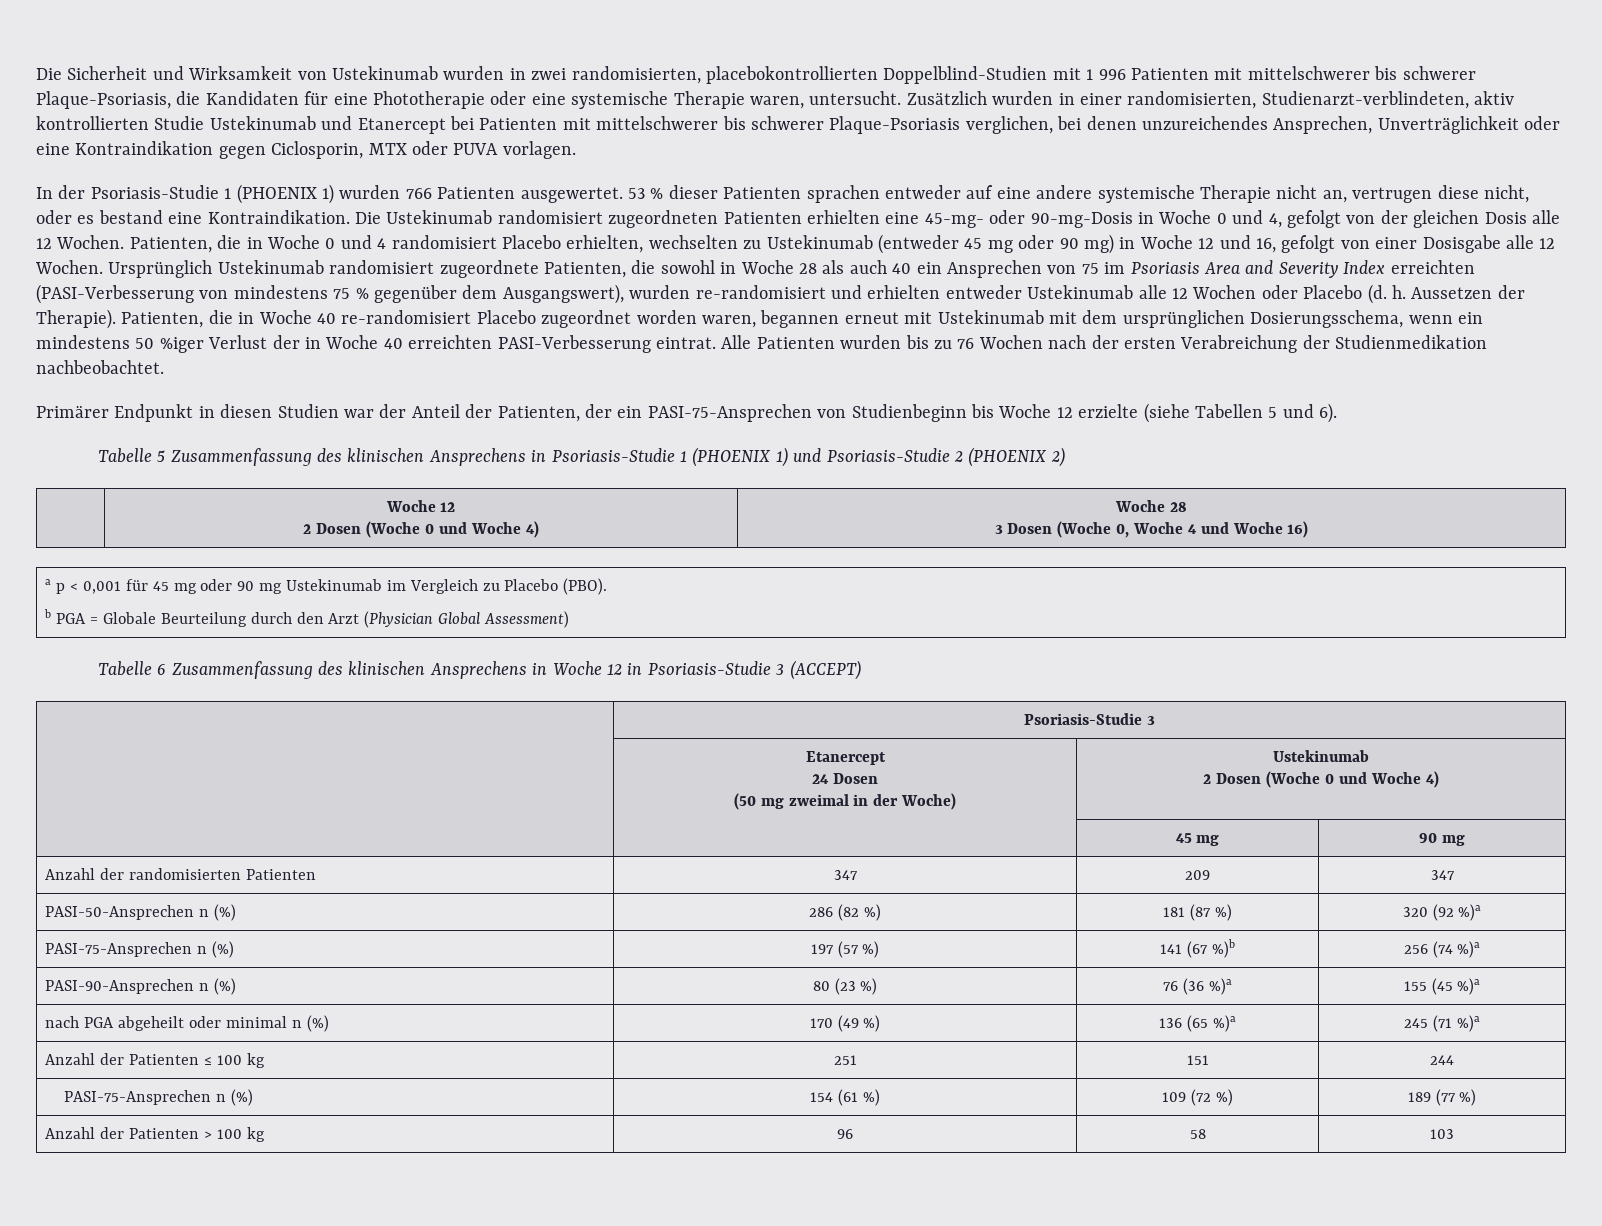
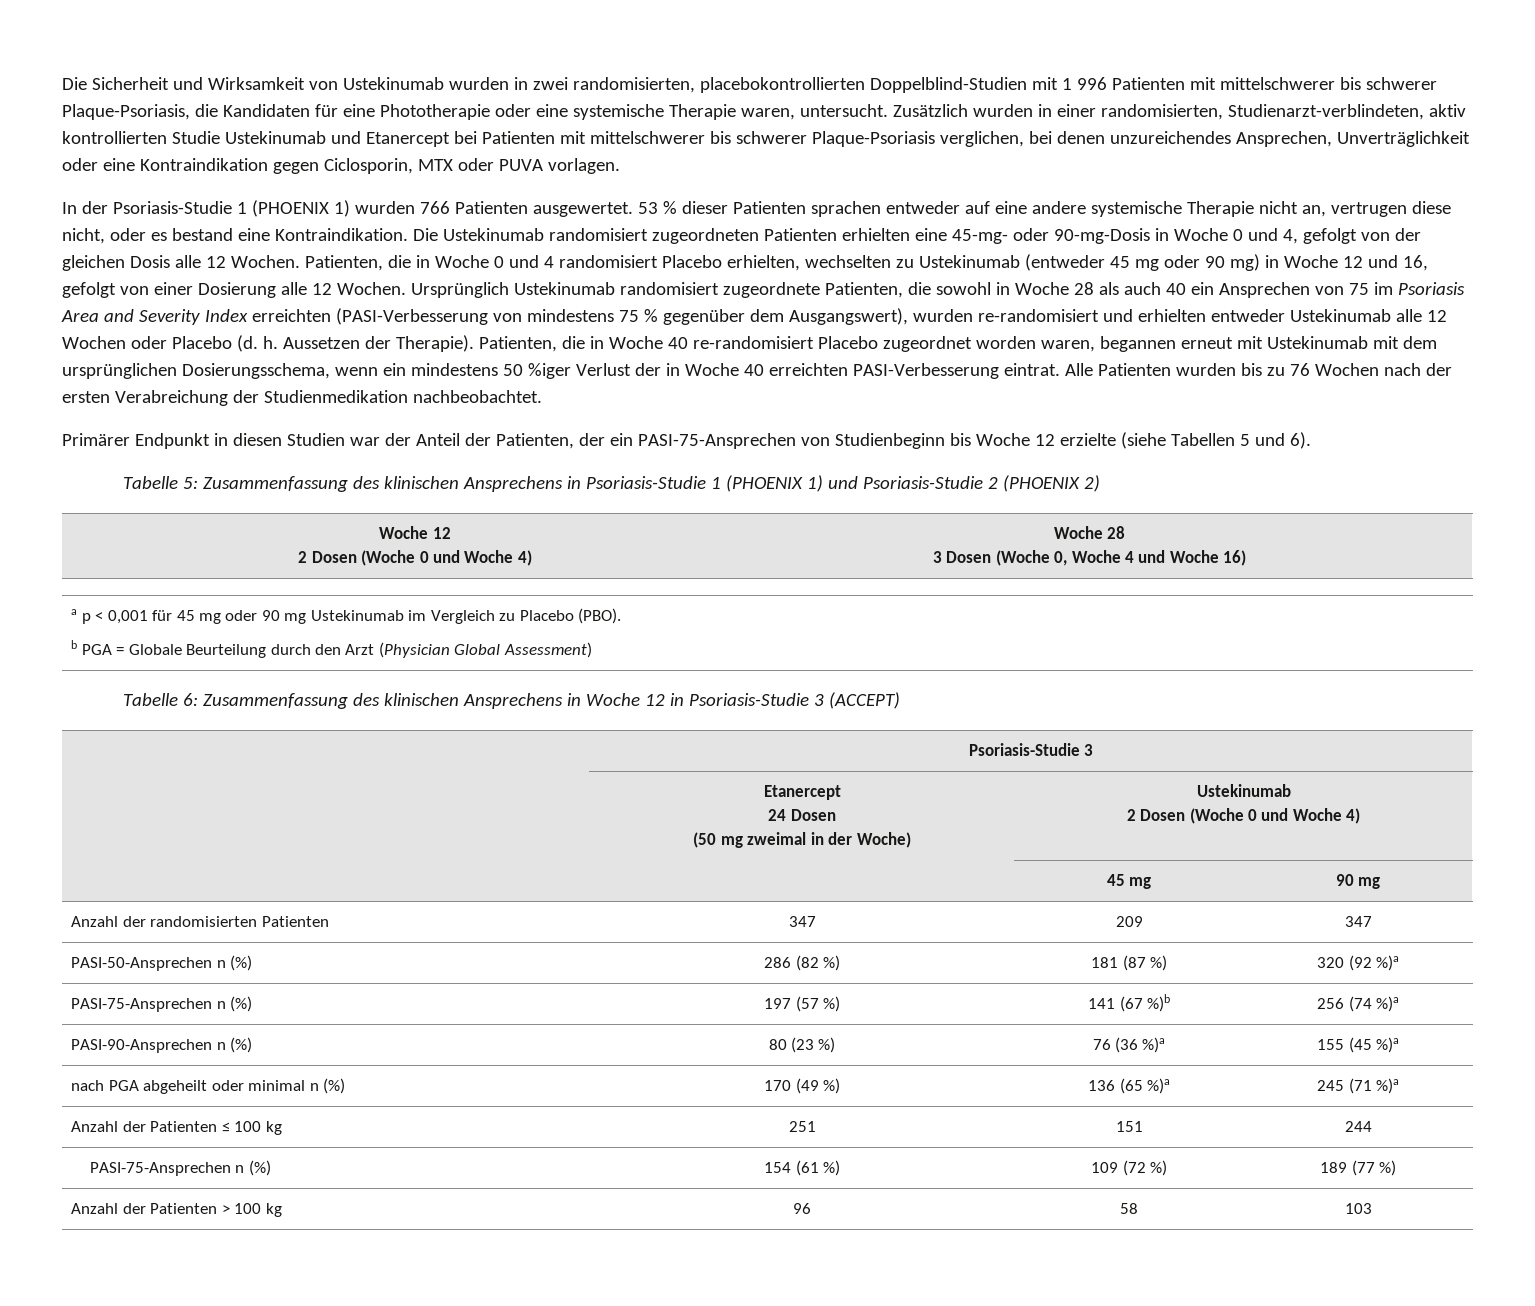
[1422,235,1501,253] Dosisgabe -> [197,282,276,298] Dosierung
[157,450,166,462] 5 -> [183,477,199,489] 5:
[157,664,167,675] 6 -> [183,693,199,706] 6:

